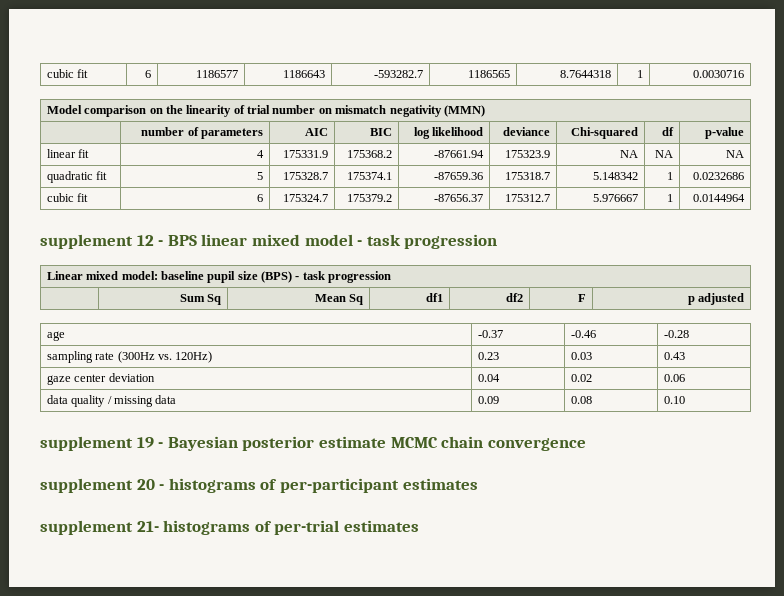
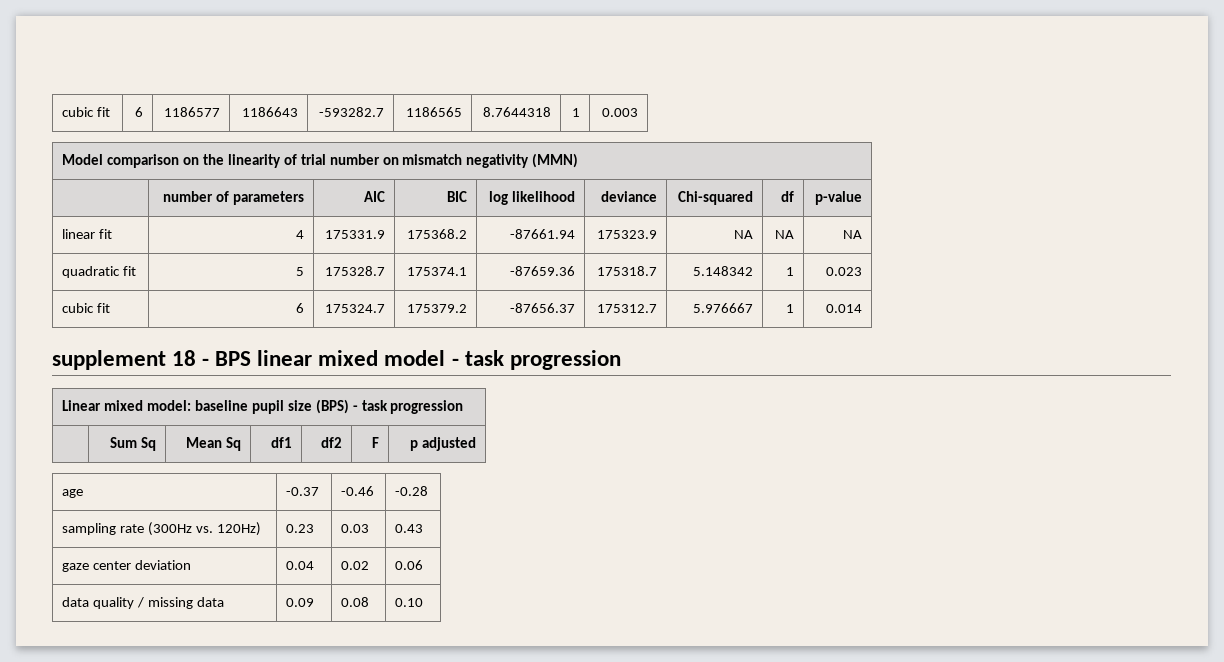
[693,70,745,78] 0.0030716 -> [601,108,638,117] 0.003
[693,172,745,180] 0.0232686 -> [825,267,862,276] 0.023
[693,194,746,202] [40,234,154,249] 0.0144964 // supplement 12 -> [825,304,862,313] [52,350,197,370] 0.014 // supplement 18
[40,436,586,451] [40,478,478,493] [40,520,419,535] // supplement 19 - Bayesian posterior estimate MCMC chain convergence // supplement 20 - histograms of per-participant estimates // supplement 21- histograms of per-trial estimates -> (424, 602) none

